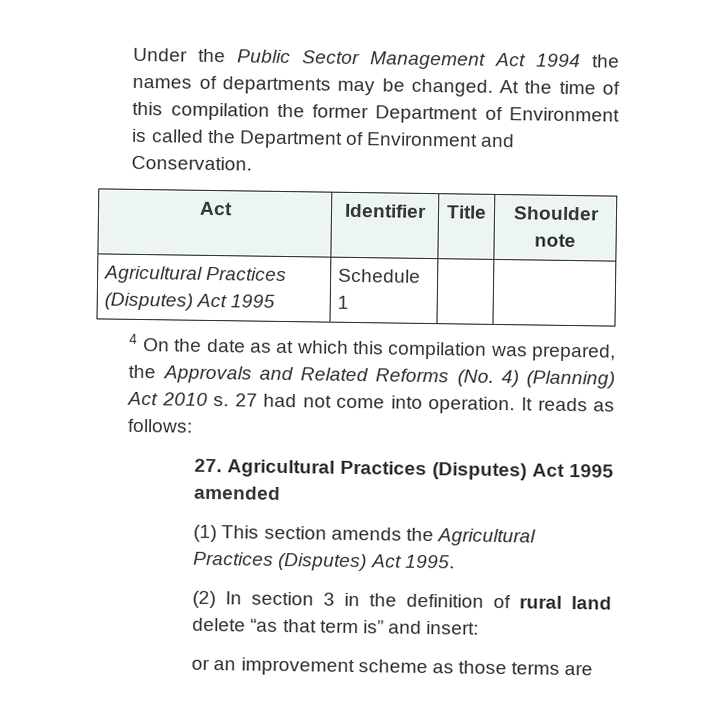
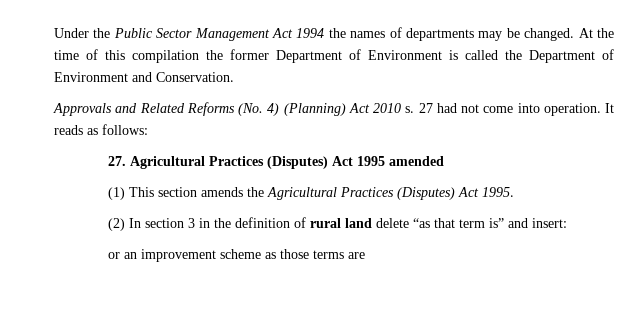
[198,201,233,216] [344,203,427,218] [446,205,487,219] [512,206,600,221] [534,233,576,248] [103,265,288,284] [103,292,276,311] [337,268,421,283] [336,295,349,309] [129,333,616,362] [128,364,157,379] // Act | Identifier | Title | Shoulder note // Agricultural Practices (Disputes) Act 1995 | Schedule 1 | | // 4 On the date as at which this compilation was prepared, the -> (234, 77) //

